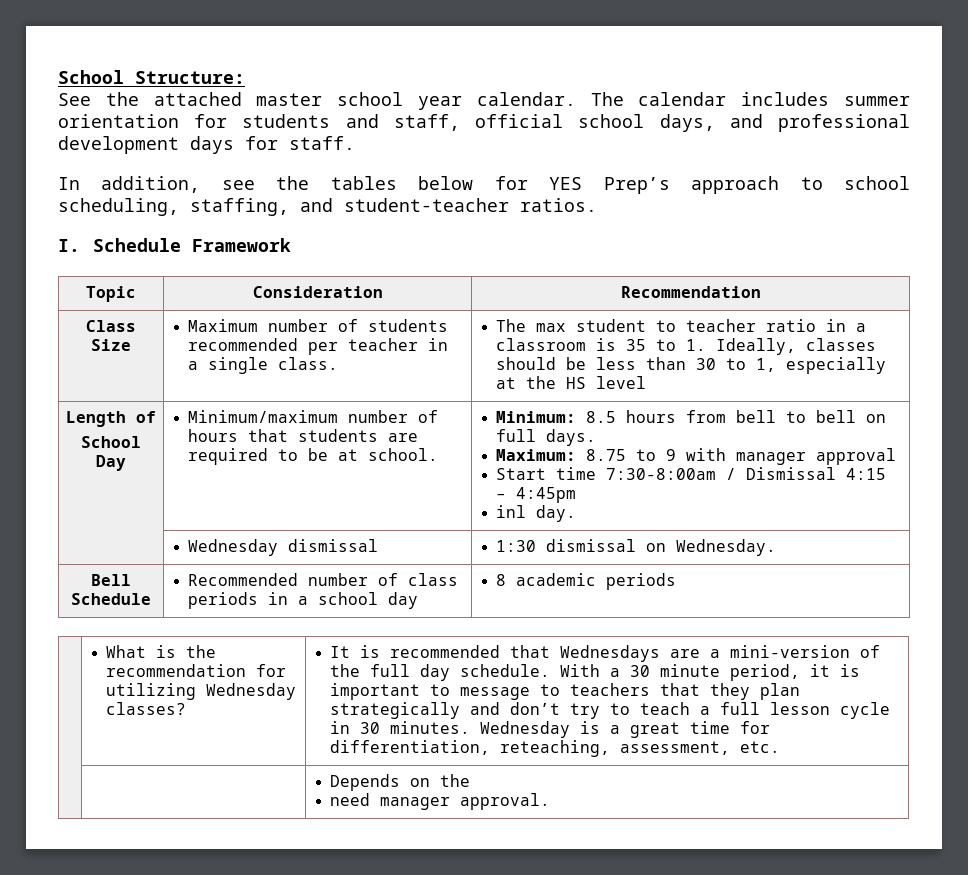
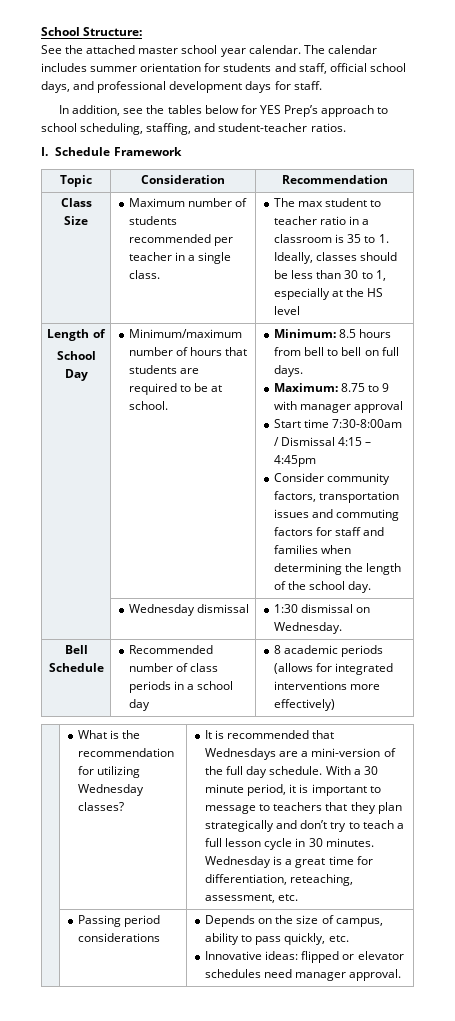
[495,505,526,518] inl -> [274,473,391,485] [274,491,400,503] [274,509,400,521] [274,527,385,536] [274,545,352,554] [274,563,402,575] [274,581,346,590] Consider community factors, transportation issues and commuting factors for staff and families when determining the length of the school
(676, 581) none -> [274,663,394,675] [274,681,381,690] [274,699,336,711] (allows for integrated interventions more effectively)
(780, 747) none -> [78,915,161,927] [78,933,161,942] Passing period considerations
(470, 780) // -> [296,915,383,927] [205,933,349,945] [205,951,404,963] [205,969,262,978] size of campus, ability to pass quickly, etc. // Innovative ideas: flipped or elevator schedules

